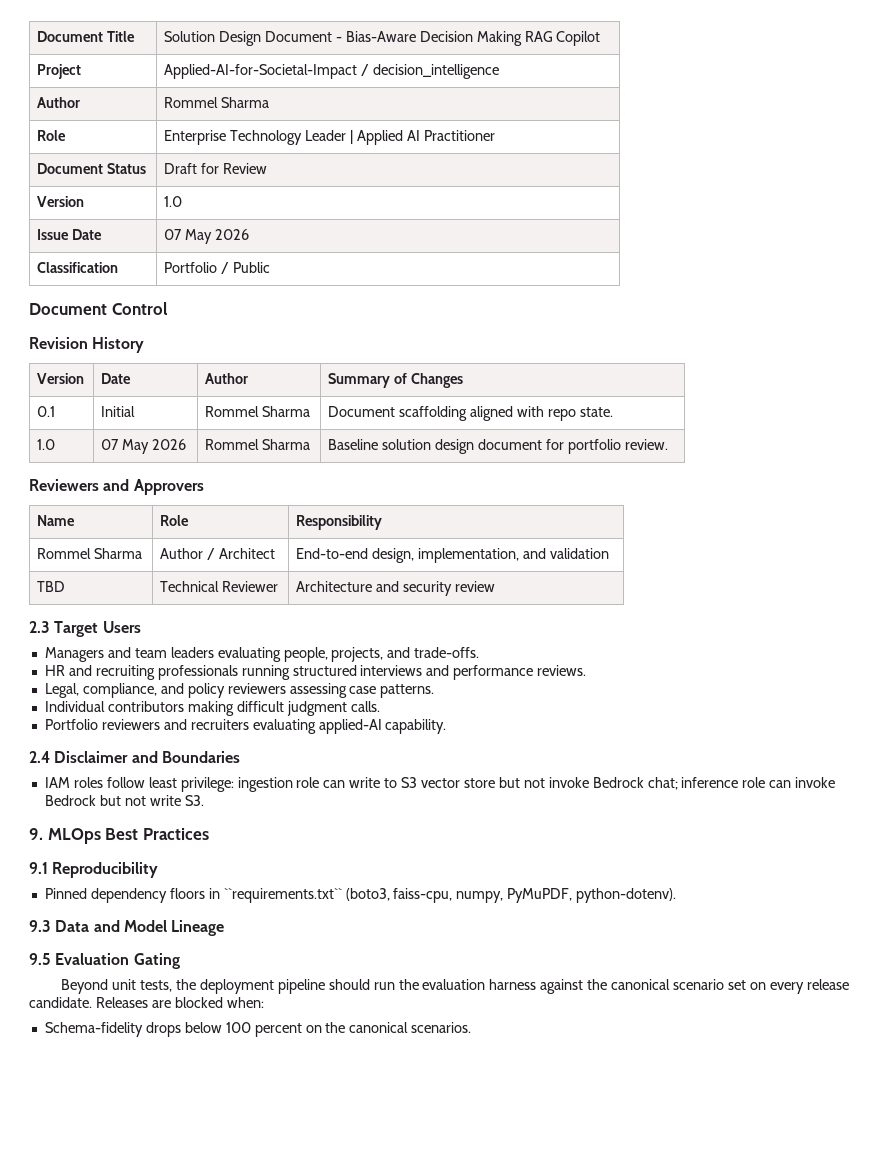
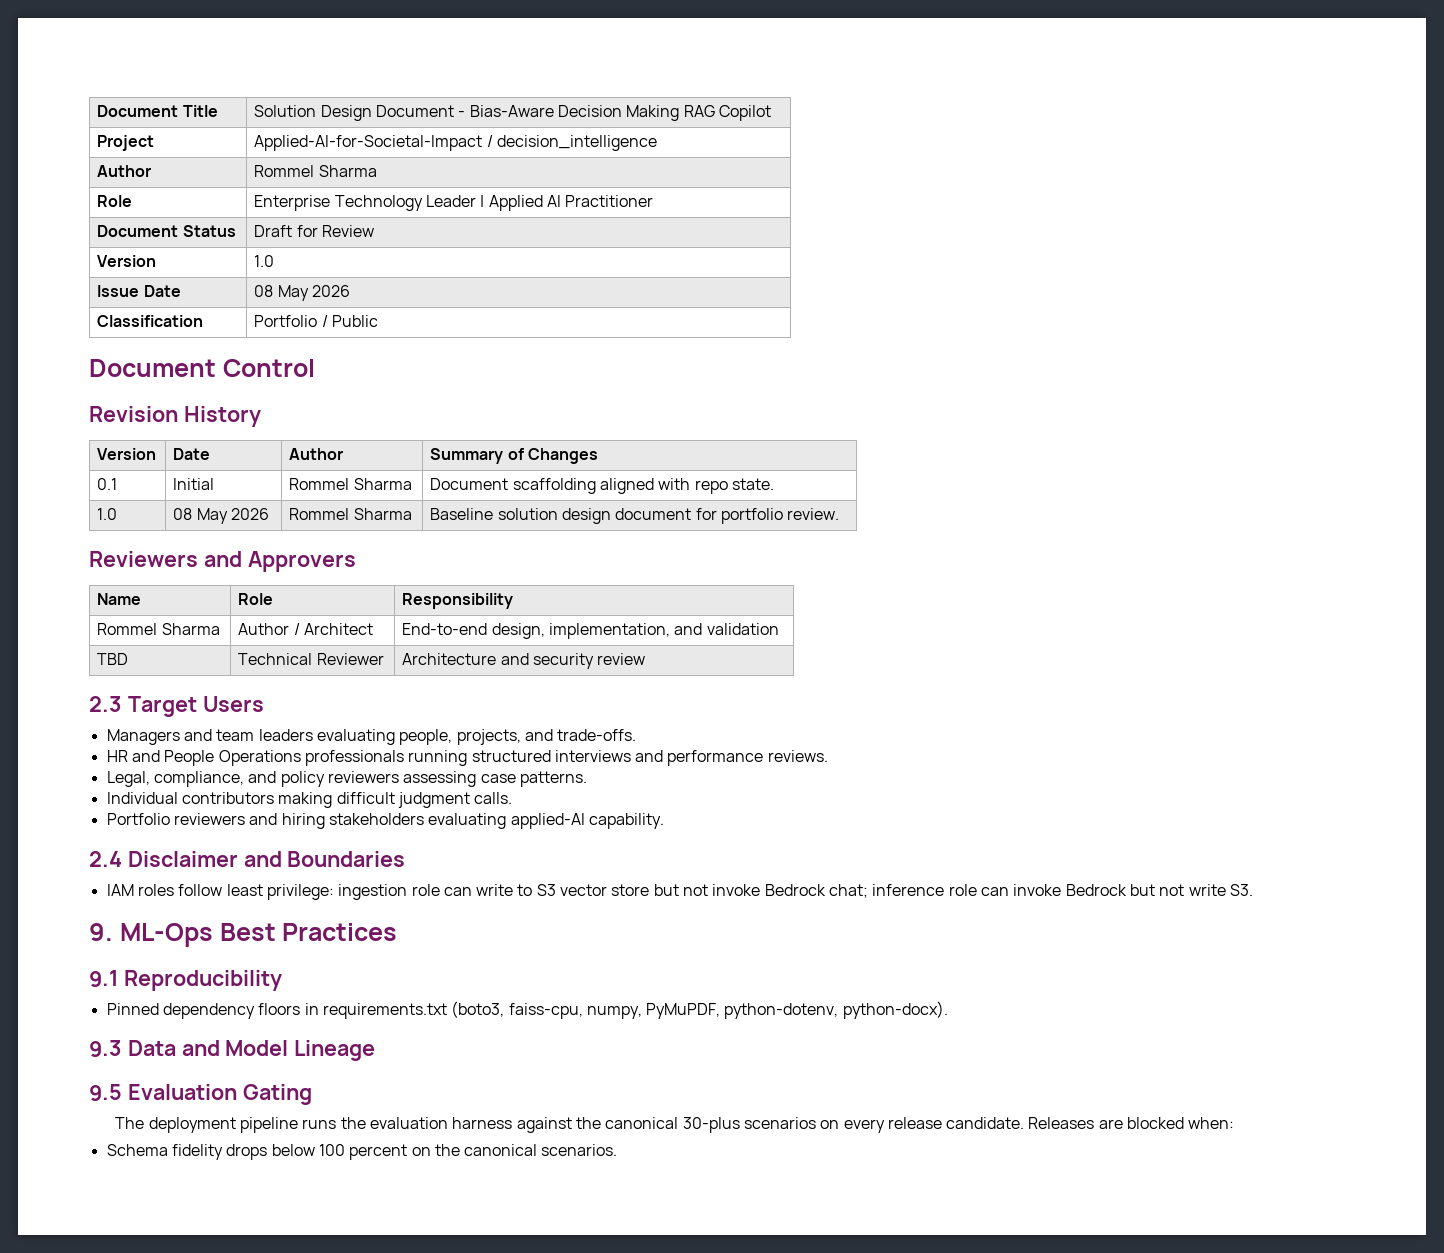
[164,229,183,240] 07 -> [254,285,274,297] 08
[101,439,120,450] 07 -> [173,508,193,520] 08
[95,665,155,680] recruiting -> [164,750,301,766] People Operations
[190,719,249,730] recruiters -> [281,813,424,829] hiring stakeholders
[47,828,101,844] MLOps -> [119,923,213,947] ML-Ops
[223,888,342,903] ``requirements.txt`` -> [322,1003,447,1019] requirements.txt
[576,888,677,903] python-dotenv). -> [724,1001,948,1019] python-dotenv, python-docx).
[61,979,395,994] Beyond unit tests, the deployment pipeline should run -> [115,1117,337,1133] The deployment pipeline runs
[673,979,746,990] scenario set -> [682,1117,816,1133] 30-plus scenarios
[44,1022,143,1037] Schema-fidelity -> [106,1144,223,1160] Schema fidelity

